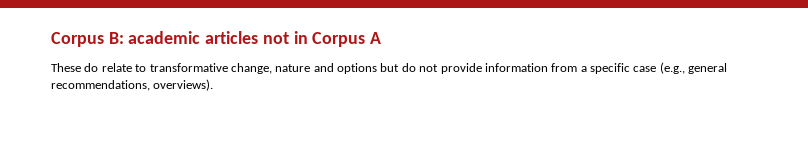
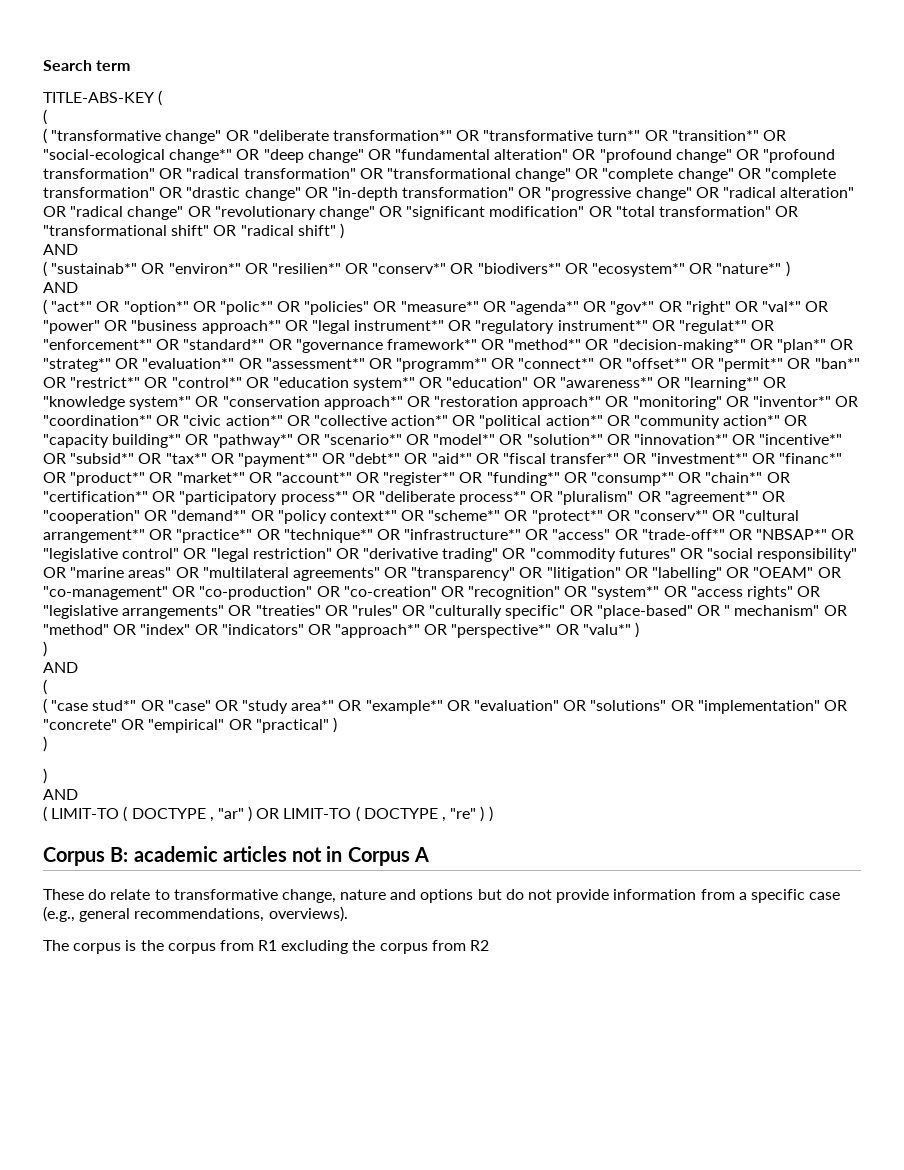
(51, 39) none -> [43,60,131,71] [43,90,163,106] [43,109,47,125] [43,128,787,144] [43,149,836,163] [43,168,837,182] [43,187,855,201] [43,206,799,220] [43,223,344,239] [43,244,78,255] [43,261,790,277] [43,282,78,293] [43,299,829,315] [43,320,775,334] [43,339,854,353] [43,358,860,372] [43,377,787,391] [43,396,859,410] [43,415,808,429] [43,434,843,448] [43,453,842,467] [43,472,790,486] [43,491,786,505] [43,510,800,524] [43,529,855,543] [43,548,858,562] [43,567,841,581] [43,586,821,600] [43,605,847,619] [43,622,640,638] [43,641,47,657] [43,662,78,673] [43,679,47,695] [43,698,847,714] [43,717,337,733] [43,736,47,752] [43,768,47,784] [43,789,78,800] [43,806,493,822] Search term // TITLE-ABS-KEY ( // ( // ( "transformative change" OR "deliberate transformation*" OR "transformative turn*" OR "transition*" OR "social-ecological change*" OR "deep change" OR "fundamental alteration" OR "profound change" OR "profound transformation" OR "radical transformation" OR "transformational change" OR "complete change" OR "complete transformation" OR "drastic change" OR "in-depth transformation" OR "progressive change" OR "radical alteration" OR "radical change" OR "revolutionary change" OR "significant modification" OR "total transformation" OR "transformational shift" OR "radical shift" ) // AND // ( "sustainab*" OR "environ*" OR "resilien*" OR "conserv*" OR "biodivers*" OR "ecosystem*" OR "nature*" ) // AND // ( "act*" OR "option*" OR "polic*" OR "policies" OR "measure*" OR "agenda*" OR "gov*" OR "right" OR "val*" OR "power" OR "business approach*" OR "legal instrument*" OR "regulatory instrument*" OR "regulat*" OR "enforcement*" OR "standard*" OR "governance framework*" OR "method*" OR "decision-making*" OR "plan*" OR "strateg*" OR "evaluation*" OR "assessment*" OR "programm*" OR "connect*" OR "offset*" OR "permit*" OR "ban*" OR "restrict*" OR "control*" OR "education system*" OR "education" OR "awareness*" OR "learning*" OR "knowledge system*" OR "conservation approach*" OR "restoration approach*" OR "monitoring" OR "inventor*" OR "coordination*" OR "civic action*" OR "collective action*" OR "political action*" OR "community action*" OR "capacity building*" OR "pathway*" OR "scenario*" OR "model*" OR "solution*" OR "innovation*" OR "incentive*" OR "subsid*" OR "tax*" OR "payment*" OR "debt*" OR "aid*" OR "fiscal transfer*" OR "investment*" OR "financ*" OR "product*" OR "market*" OR "account*" OR "register*" OR "funding*" OR "consump*" OR "chain*" OR "certification*" OR "participatory process*" OR "deliberate process*" OR "pluralism" OR "agreement*" OR "cooperation" OR "demand*" OR "policy context*" OR "scheme*" OR "protect*" OR "conserv*" OR "cultural arrangement*" OR "practice*" OR "technique*" OR "infrastructure*" OR "access" OR "trade-off*" OR "NBSAP*" OR "legislative control" OR "legal restriction" OR "derivative trading" OR "commodity futures" OR "social responsibility" OR "marine areas" OR "multilateral agreements" OR "transparency" OR "litigation" OR "labelling" OR "OEAM" OR "co-management" OR "co-production" OR "co-creation" OR "recognition" OR "system*" OR "access rights" OR "legislative arrangements" OR "treaties" OR "rules" OR "culturally specific" OR "place-based" OR " mechanism" OR "method" OR "index" OR "indicators" OR "approach*" OR "perspective*" OR "valu*" ) // ) // AND // ( // ( "case stud*" OR "case" OR "study area*" OR "example*" OR "evaluation" OR "solutions" OR "implementation" OR "concrete" OR "empirical" OR "practical" ) // ) // ) // AND // ( LIMIT-TO ( DOCTYPE , "ar" ) OR LIMIT-TO ( DOCTYPE , "re" ) ) //
(214, 85) none -> [43,940,490,954] // The corpus is the corpus from R1 excluding the corpus from R2

